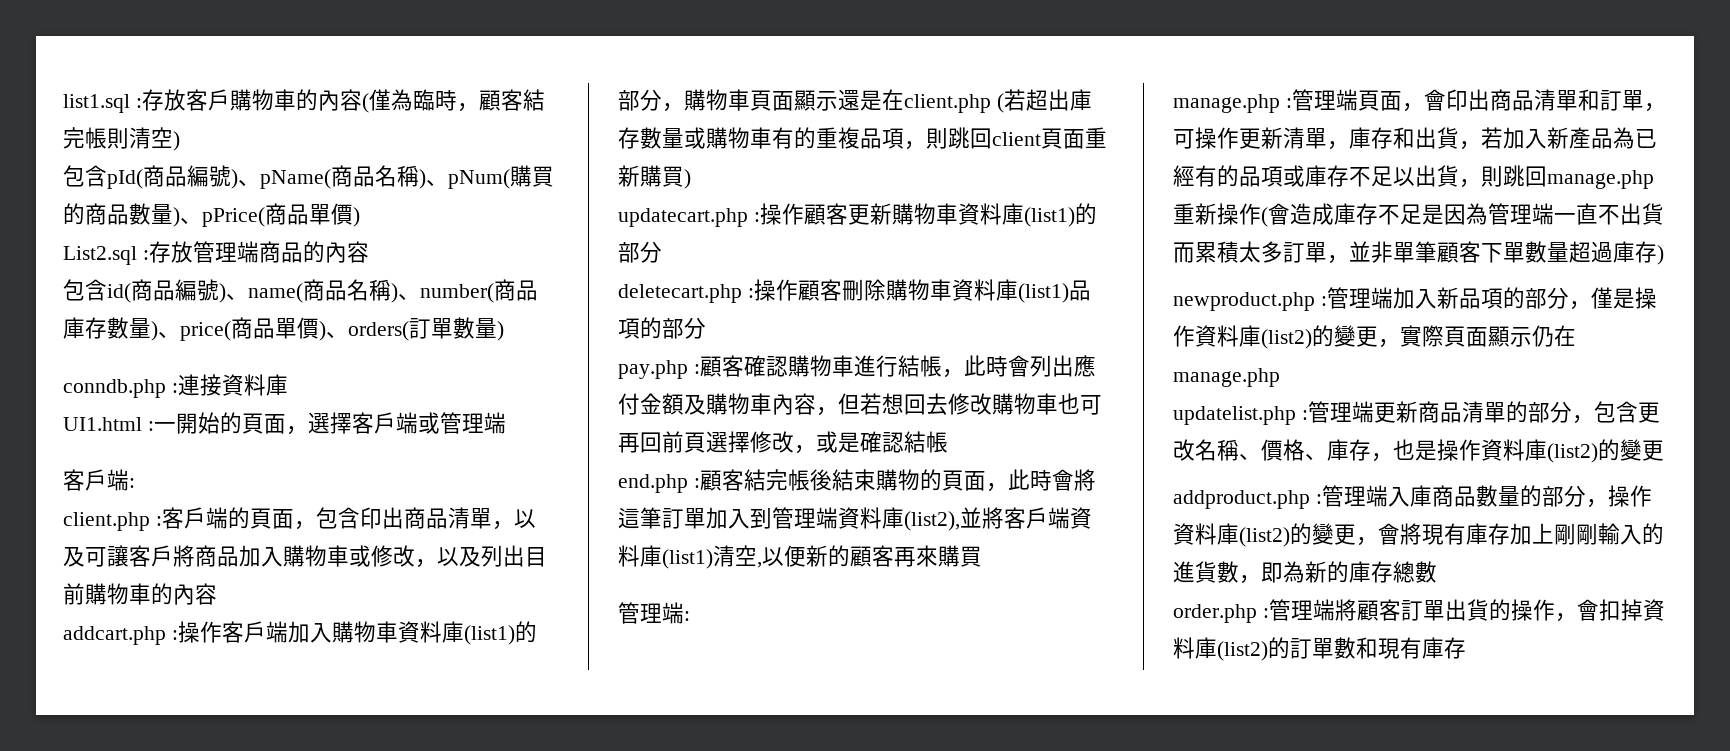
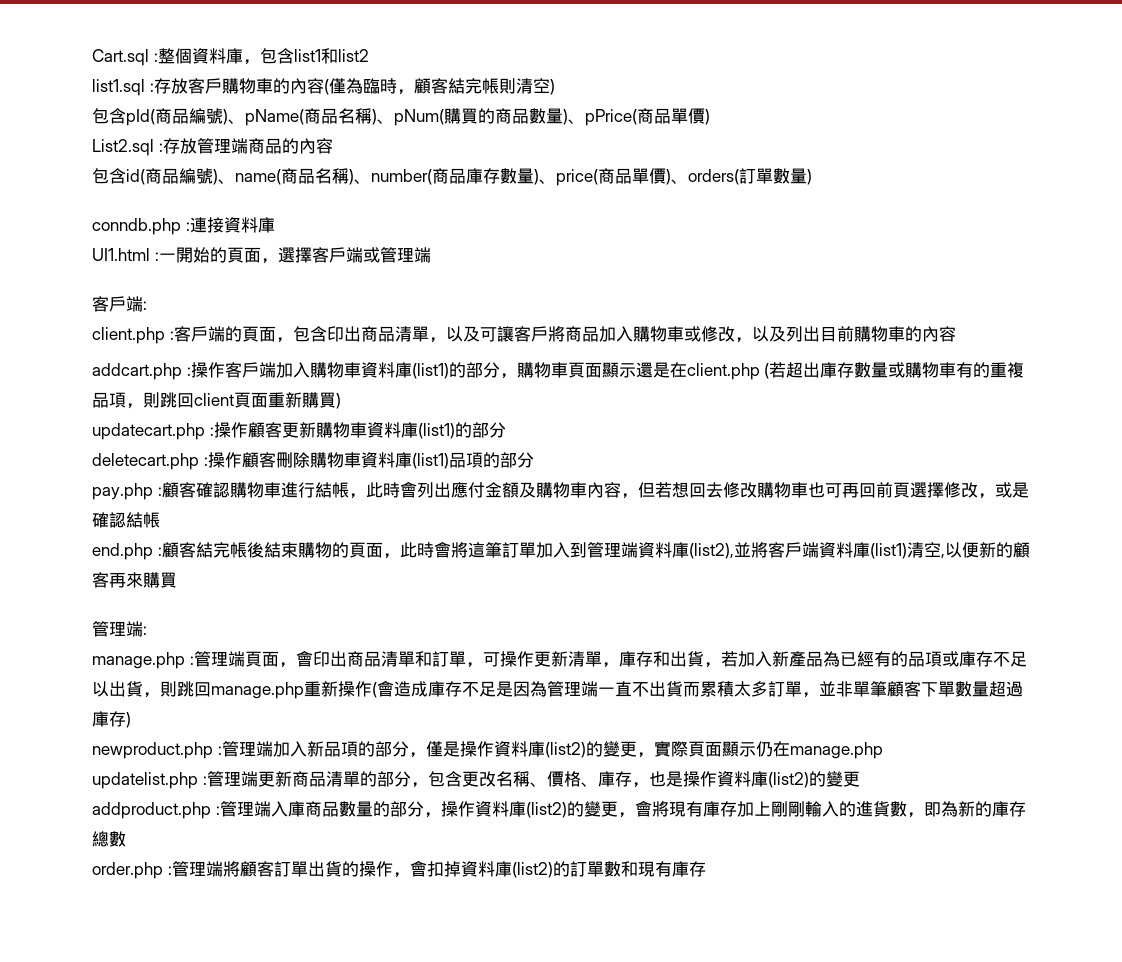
(63, 103) none -> [92,48,369,66] Cart.sql :整個資料庫，包含list1和list2 //

